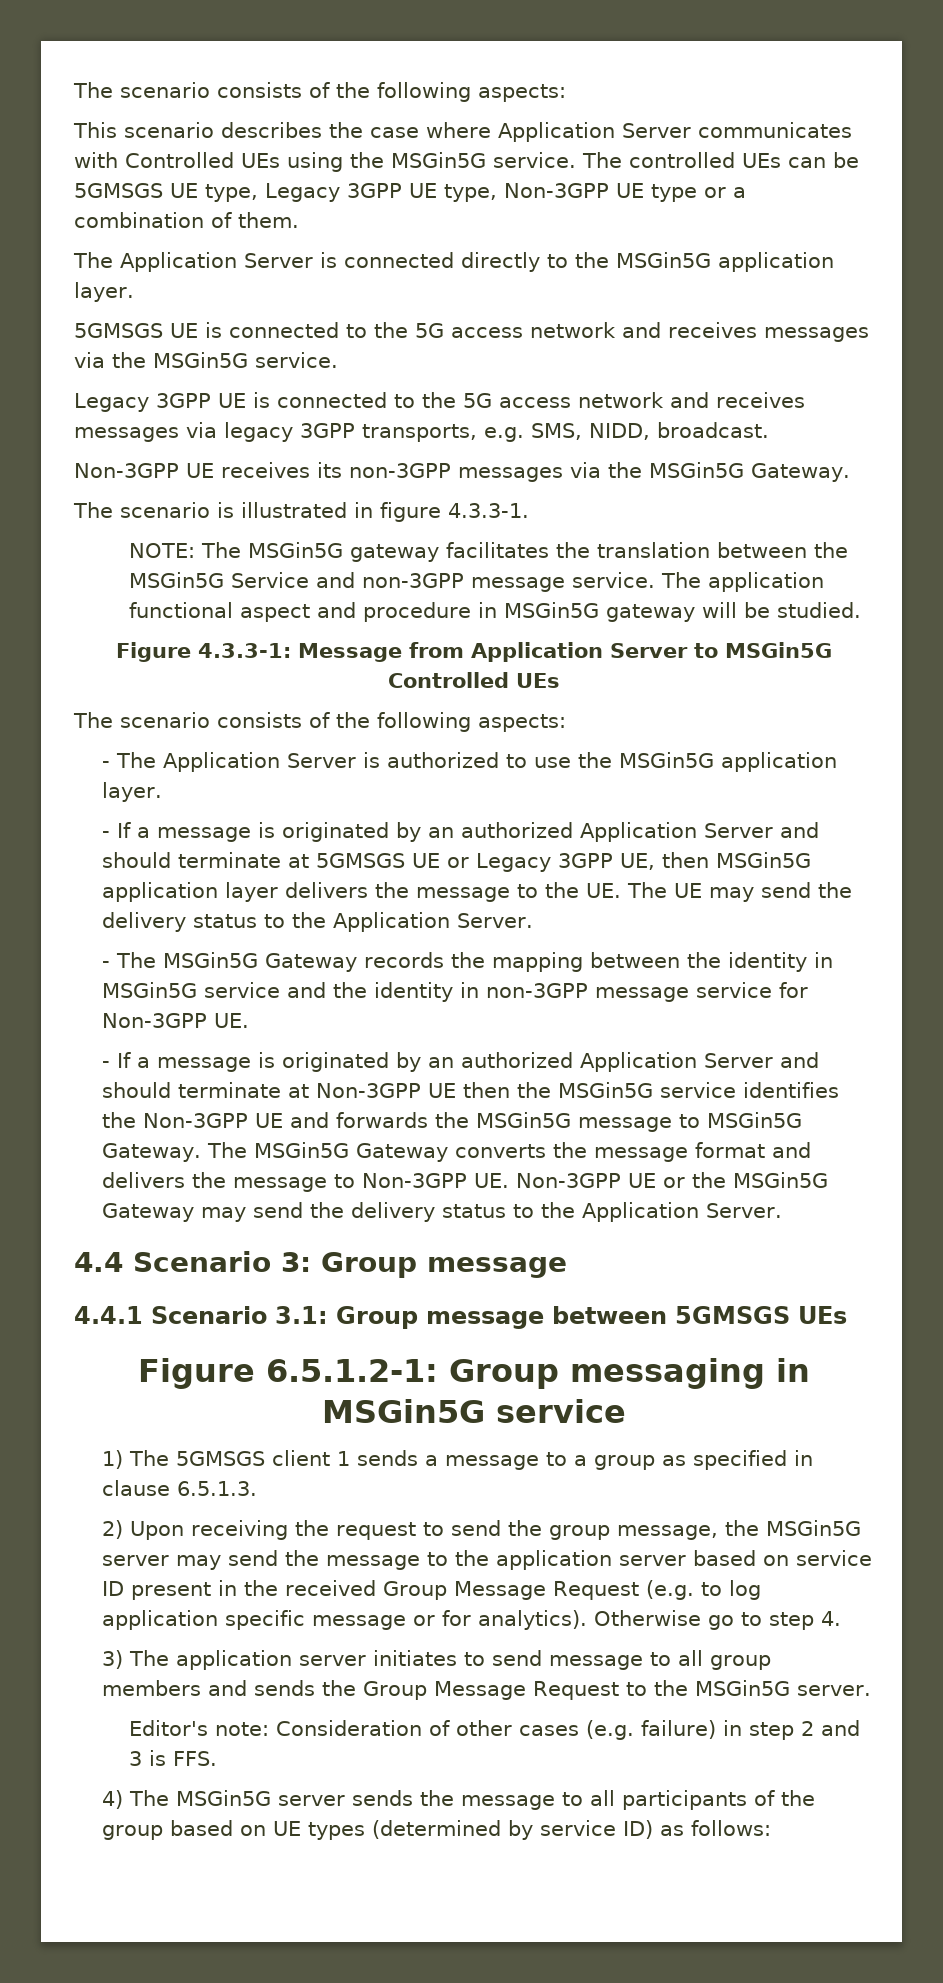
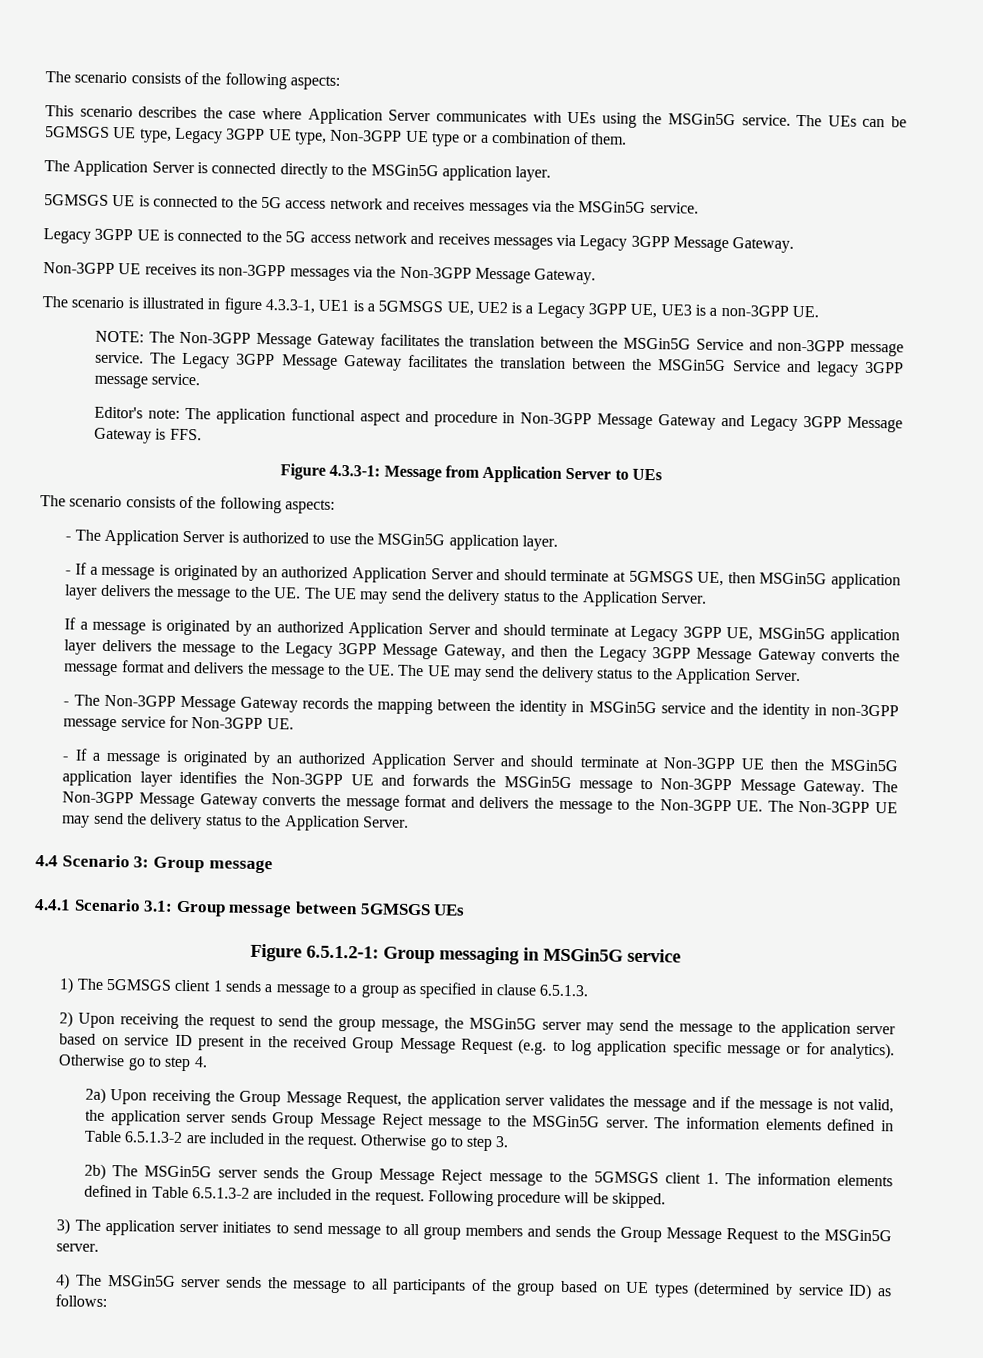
[125,152,234,168] Controlled -> (562, 117) none
[629,152,735,168] controlled -> (823, 120) none
[224,422,769,442] legacy 3GPP transports, e.g. SMS, NIDD, broadcast. -> [579,235,795,253] Legacy 3GPP Message Gateway.
[649,462,744,478] MSGin5G -> [399,266,531,284] Non-3GPP Message
[448,503,529,518] 4.3.3-1. -> [264,299,820,319] 4.3.3-1, UE1 is a 5GMSGS UE, UE2 is a Legacy 3GPP UE, UE3 is a non-3GPP UE.
[248,542,440,562] MSGin5G gateway -> [179,331,375,350] Non-3GPP Message Gateway
(702, 580) none -> [182,352,905,377] [93,373,201,389] [93,406,211,420] Legacy 3GPP Message Gateway facilitates the translation between the MSGin5G Service and legacy 3GPP message service. // Editor's note: The
[504,602,862,622] MSGin5G gateway will be studied. -> [520,412,903,433] [93,427,202,444] Non-3GPP Message Gateway and Legacy 3GPP Message Gateway is FFS.
[725,642,832,658] [388,672,509,688] MSGin5G Controlled -> (629, 474) none
[411,853,613,872] UE or Legacy 3GPP -> (694, 576) none
[101,952,258,968] // - The MSGin5G -> [64,617,900,645] [64,639,901,665] [64,660,801,685] [63,694,236,712] // If a message is originated by an authorized Application Server and should terminate at Legacy 3GPP UE, MSGin5G application layer delivers the message to the Legacy 3GPP Message Gateway, and then the Legacy 3GPP Message Gateway converts the message format and delivers the message to the UE. The UE may send the delivery status to the Application Server. // - The Non-3GPP Message
[659,1082,736,1098] service -> [62,770,173,787] application layer
[706,1112,802,1128] [101,1142,349,1162] MSGin5G Gateway. The MSGin5G -> [660,778,898,796] [62,791,196,809] Non-3GPP Message Gateway. The Non-3GPP Message
[361,1172,828,1188] [101,1203,194,1222] Non-3GPP UE. Non-3GPP UE or the MSGin5G Gateway -> [634,798,899,814] the Non-3GPP UE. The Non-3GPP UE
(841, 1618) none -> [84,1087,894,1114] [84,1109,895,1132] [83,1130,510,1152] [83,1163,894,1187] [83,1184,667,1209] // 2a) Upon receiving the Group Message Request, the application server validates the message and if the message is not valid, the application server sends Group Message Reject message to the MSGin5G server. The information elements defined in Table 6.5.1.3-2 are included in the request. Otherwise go to step 3. // 2b) The MSGin5G server sends the Group Message Reject message to the 5GMSGS client 1. The information elements defined in Table 6.5.1.3-2 are included in the request. Following procedure will be skipped.
[129,1720,861,1740] [129,1750,218,1766] // Editor's note: Consideration of other cases (e.g. failure) in step 2 and 3 is FFS. -> (100, 1247) none

